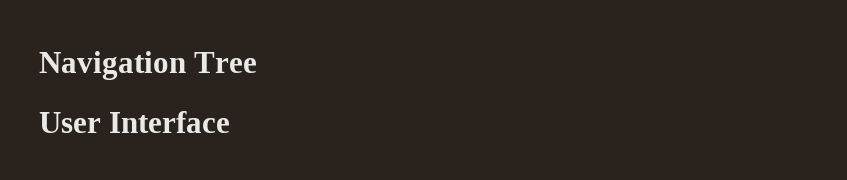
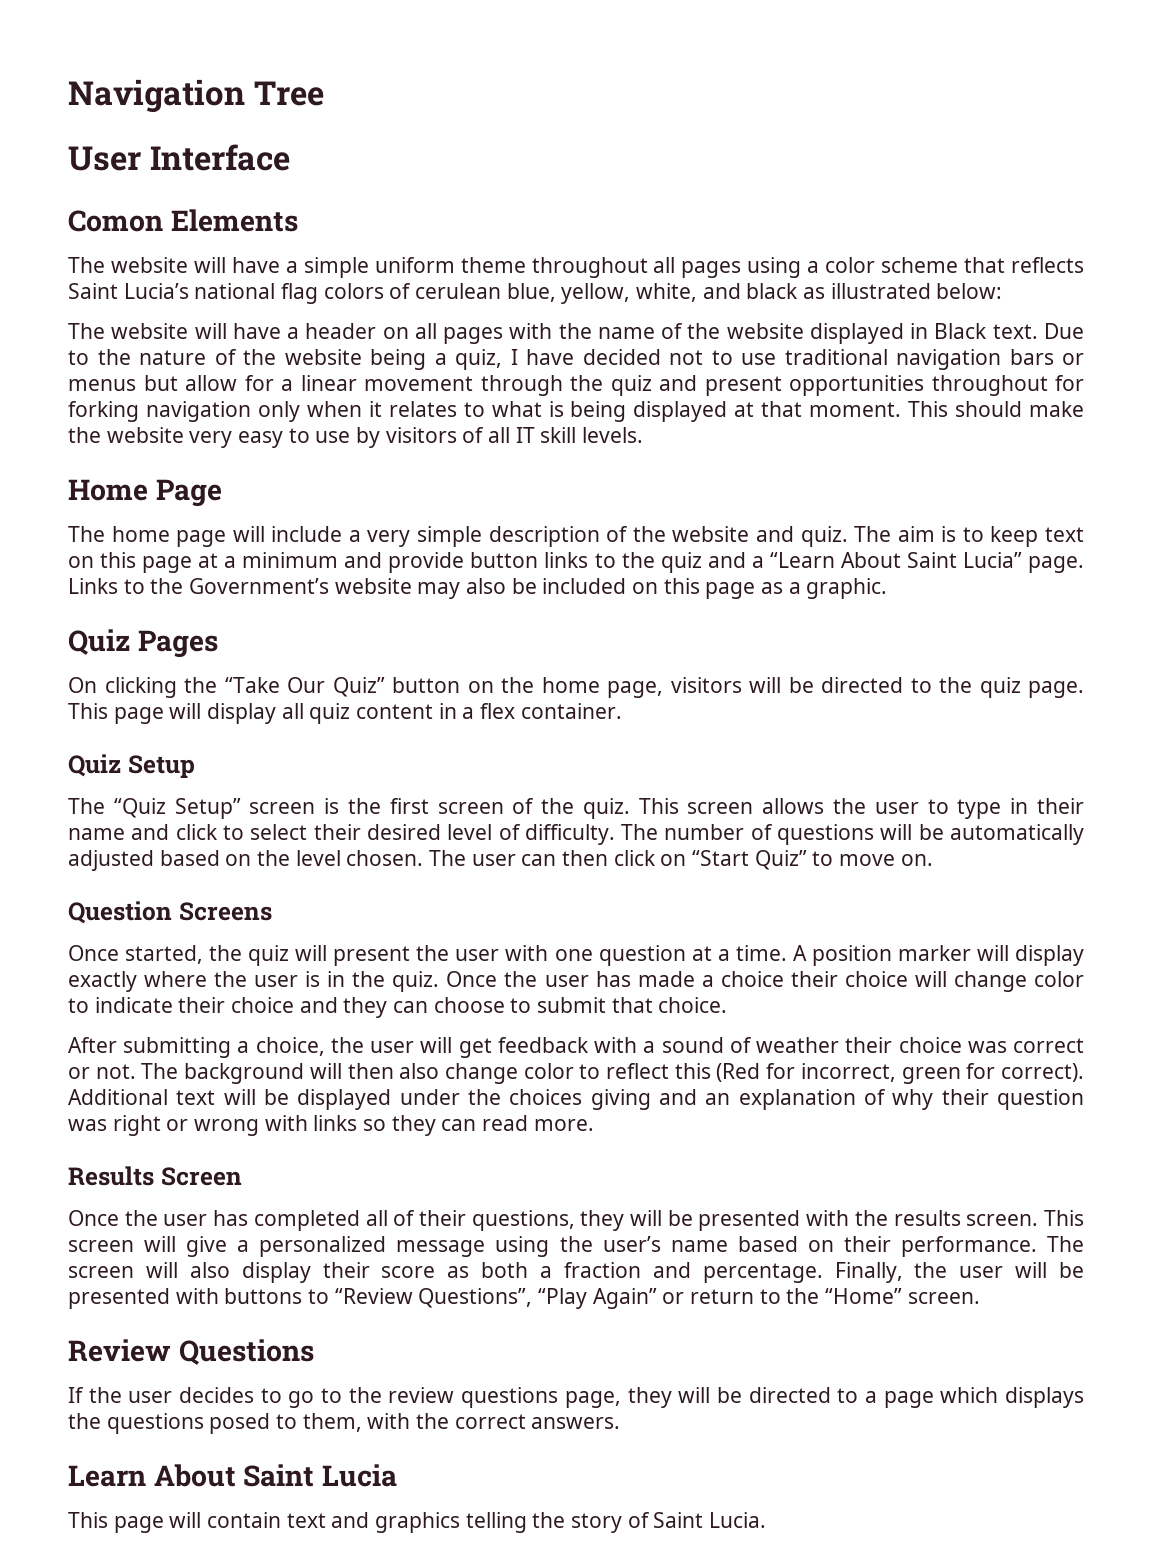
(231, 122) none -> [68,209,298,232] [68,257,1084,278] [68,283,1003,304] [68,323,1085,344] [68,349,1084,370] [68,375,1084,396] [68,401,1084,422] [68,427,644,448] [68,479,222,507] [68,526,1084,547] [68,552,1085,573] [68,578,888,599] [68,629,218,658] [68,677,1084,698] [68,703,622,724] [68,754,195,778] [68,798,1084,819] [68,824,1084,845] [68,850,933,871] [68,901,272,924] [68,945,1084,966] [68,971,1084,992] [68,997,728,1018] [68,1037,1085,1058] [68,1063,1085,1084] [68,1089,1085,1110] [68,1115,594,1136] [68,1166,242,1186] [68,1210,1085,1231] [68,1236,1084,1257] [68,1262,1084,1283] [68,1288,980,1309] [68,1339,314,1365] [68,1387,1085,1408] [68,1413,621,1434] [68,1464,398,1487] [68,1512,767,1533] // Comon Elements // The website will have a simple uniform theme throughout all pages using a color scheme that reflects Saint Lucia’s national flag colors of cerulean blue, yellow, white, and black as illustrated below: // The website will have a header on all pages with the name of the website displayed in Black text. Due to the nature of the website being a quiz, I have decided not to use traditional navigation bars or menus but allow for a linear movement through the quiz and present opportunities throughout for forking navigation only when it relates to what is being displayed at that moment. This should make the website very easy to use by visitors of all IT skill levels. // Home Page // The home page will include a very simple description of the website and quiz. The aim is to keep text on this page at a minimum and provide button links to the quiz and a “Learn About Saint Lucia” page. Links to the Government’s website may also be included on this page as a graphic. // Quiz Pages // On clicking the “Take Our Quiz” button on the home page, visitors will be directed to the quiz page. This page will display all quiz content in a flex container. // Quiz Setup // The “Quiz Setup” screen is the first screen of the quiz. This screen allows the user to type in their name and click to select their desired level of difficulty. The number of questions will be automatically adjusted based on the level chosen. The user can then click on “Start Quiz” to move on. // Question Screens // Once started, the quiz will present the user with one question at a time. A position marker will display exactly where the user is in the quiz. Once the user has made a choice their choice will change color to indicate their choice and they can choose to submit that choice. // After submitting a choice, the user will get feedback with a sound of weather their choice was correct or not. The background will then also change color to reflect this (Red for incorrect, green for correct). Additional text will be displayed under the choices giving and an explanation of why their question was right or wrong with links so they can read more. // Results Screen // Once the user has completed all of their questions, they will be presented with the results screen. This screen will give a personalized message using the user’s name based on their performance. The screen will also display their score as both a fraction and percentage. Finally, the user will be presented with buttons to “Review Questions”, “Play Again” or return to the “Home” screen. // Review Questions // If the user decides to go to the review questions page, they will be directed to a page which displays the questions posed to them, with the correct answers. // Learn About Saint Lucia // This page will contain text and graphics telling the story of Saint Lucia.

